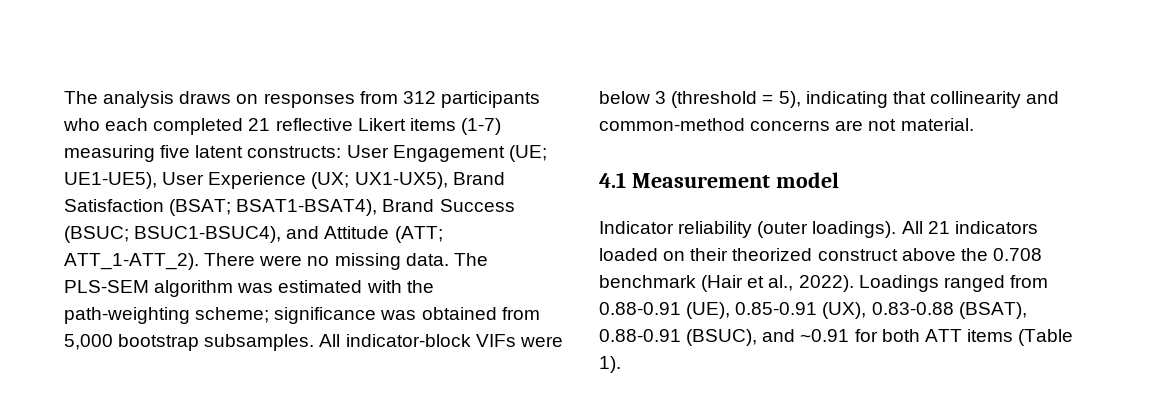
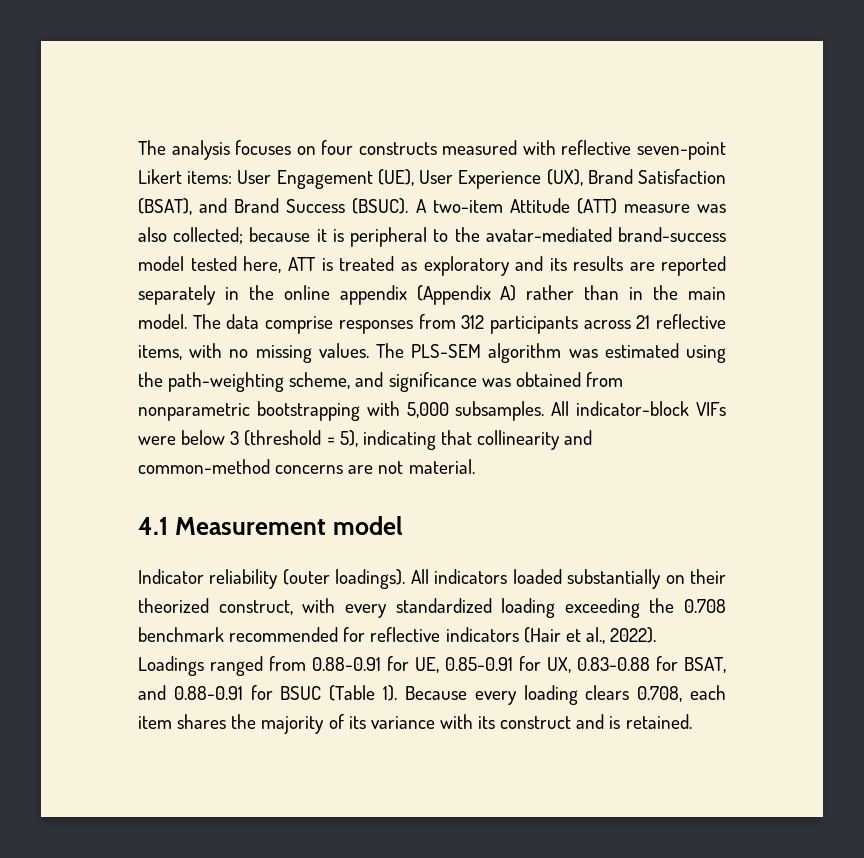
[179,91,540,108] [63,118,501,135] [64,145,547,162] [64,172,505,189] [64,199,515,216] [64,226,443,243] [64,253,303,270] draws on responses from 312 participants who each completed 21 reflective Likert items (1-7) measuring five latent constructs: User Engagement (UE; UE1-UE5), User Experience (UX; UX1-UX5), Brand Satisfaction (BSAT; BSAT1-BSAT4), Brand Success (BSUC; BSUC1-BSUC4), and Attitude (ATT; ATT_1-ATT_2). There were -> [235,140,726,160] [138,169,726,189] [138,198,726,215] [138,227,726,247] [138,256,726,276] [138,285,726,305] [138,314,726,334] [138,343,223,360] focuses on four constructs measured with reflective seven-point Likert items: User Engagement (UE), User Experience (UX), Brand Satisfaction (BSAT), and Brand Success (BSUC). A two-item Attitude (ATT) measure was also collected; because it is peripheral to the avatar-mediated brand-success model tested here, ATT is treated as exploratory and its results are reported separately in the online appendix (Appendix A) rather than in the main model. The data comprise responses from 312 participants across 21 reflective items, with
[405,253,449,266] data. -> [318,343,369,358] values.
[366,280,402,293] with -> [686,345,726,363] using
[195,307,270,323] scheme; -> [289,372,384,389] scheme, and
[64,334,200,351] 5,000 bootstrap -> [138,401,449,421] nonparametric bootstrapping with 5,000
[927,221,950,234] 21 -> (429, 576) none
(658, 254) none -> [567,569,662,589] substantially
[817,248,1042,261] [599,275,696,288] construct above the 0.708 benchmark -> [218,598,726,618] [138,627,519,642] construct, with every standardized loading exceeding the 0.708 benchmark recommended for reflective indicators
[686,302,1027,319] [599,329,1074,346] [599,356,621,373] (UE), 0.85-0.91 (UX), 0.83-0.88 (BSAT), 0.88-0.91 (BSUC), and ~0.91 for both ATT items (Table 1). -> [387,656,727,673] [138,685,726,705] [138,714,692,734] for UE, 0.85-0.91 for UX, 0.83-0.88 for BSAT, and 0.88-0.91 for BSUC (Table 1). Because every loading clears 0.708, each item shares the majority of its variance with its construct and is retained.

